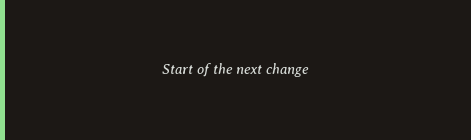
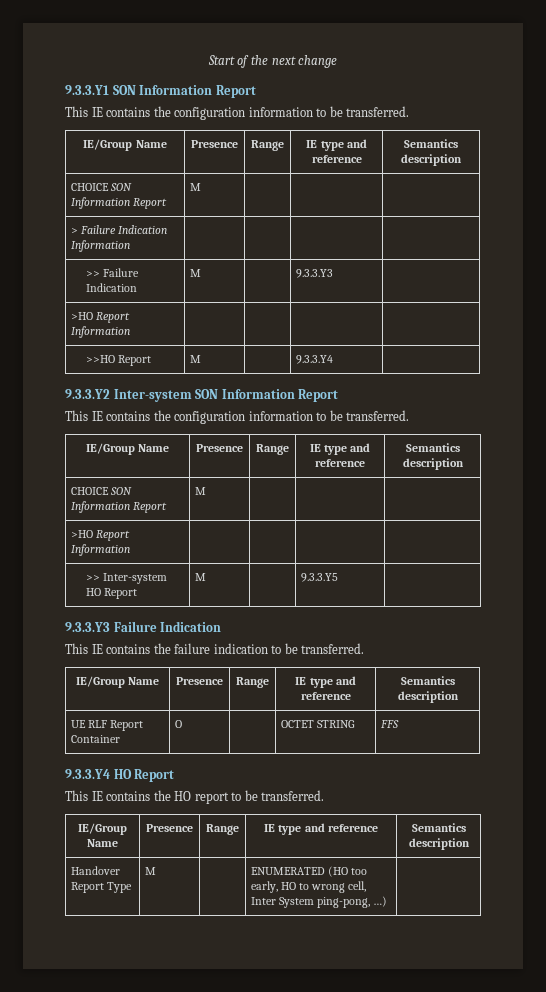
(309, 70) none -> [65,85,256,98] [65,106,410,120] [83,139,167,151] [191,140,238,148] [251,140,284,151] [306,139,367,151] [311,155,362,163] [404,139,458,148] [401,154,462,166] [70,183,133,191] [70,197,168,209] [189,183,201,191] [70,225,168,234] [70,240,130,252] [85,268,139,277] [85,283,137,292] [189,269,201,277] [295,269,333,278] [70,312,131,323] [70,326,130,338] [85,355,151,366] [189,355,201,363] [295,355,333,364] [65,389,339,402] [65,410,410,424] [85,443,170,455] [196,444,243,452] [256,444,289,455] [309,443,371,455] [315,459,365,467] [405,443,460,452] [402,458,464,470] [70,487,133,495] [70,501,168,513] [194,487,206,495] [70,530,131,541] [70,544,130,556] [85,573,167,584] [85,588,137,599] [194,573,206,581] [300,573,338,582] [65,621,222,632] [65,643,365,654] [75,676,160,688] [176,677,223,685] [236,677,269,688] [295,676,356,688] [300,692,351,700] [400,676,455,685] [397,691,459,703] [70,720,144,731] [70,735,120,743] [174,720,182,728] [280,720,356,728] [379,720,399,728] [65,769,175,782] [65,790,325,804] [78,823,127,835] [87,839,118,847] [146,824,193,832] [206,824,239,835] [264,823,378,835] [411,823,466,832] [408,838,470,850] [70,866,120,875] [70,882,133,893] [144,867,156,875] [250,866,368,877] [250,881,367,893] [250,896,388,908] // 9.3.3.Y1 SON Information Report // This IE contains the configuration information to be transferred. // IE/Group Name | Presence | Range | IE type and reference | Semantics description // CHOICE SON Information Report | M | | | // > Failure Indication Information | | | | // >> Failure Indication | M | | 9.3.3.Y3 | // >HO Report Information | | | | // >>HO Report | M | | 9.3.3.Y4 | // 9.3.3.Y2 Inter-system SON Information Report // This IE contains the configuration information to be transferred. // IE/Group Name | Presence | Range | IE type and reference | Semantics description // CHOICE SON Information Report | M | | | // >HO Report Information | | | | // >> Inter-system HO Report | M | | 9.3.3.Y5 | // 9.3.3.Y3 Failure Indication // This IE contains the failure indication to be transferred. // IE/Group Name | Presence | Range | IE type and reference | Semantics description // UE RLF Report Container | O | | OCTET STRING | FFS // 9.3.3.Y4 HO Report // This IE contains the HO report to be transferred. // IE/Group Name | Presence | Range | IE type and reference | Semantics description // Handover Report Type | M | | ENUMERATED (HO too early, HO to wrong cell, Inter System ping-pong, …) |

